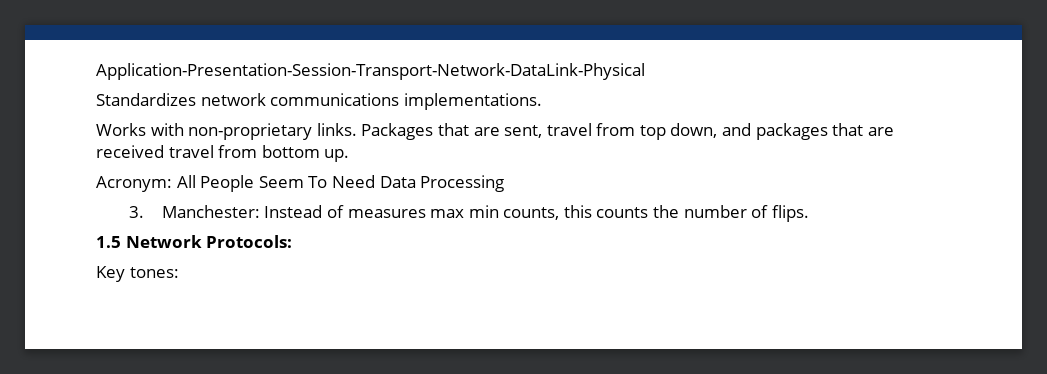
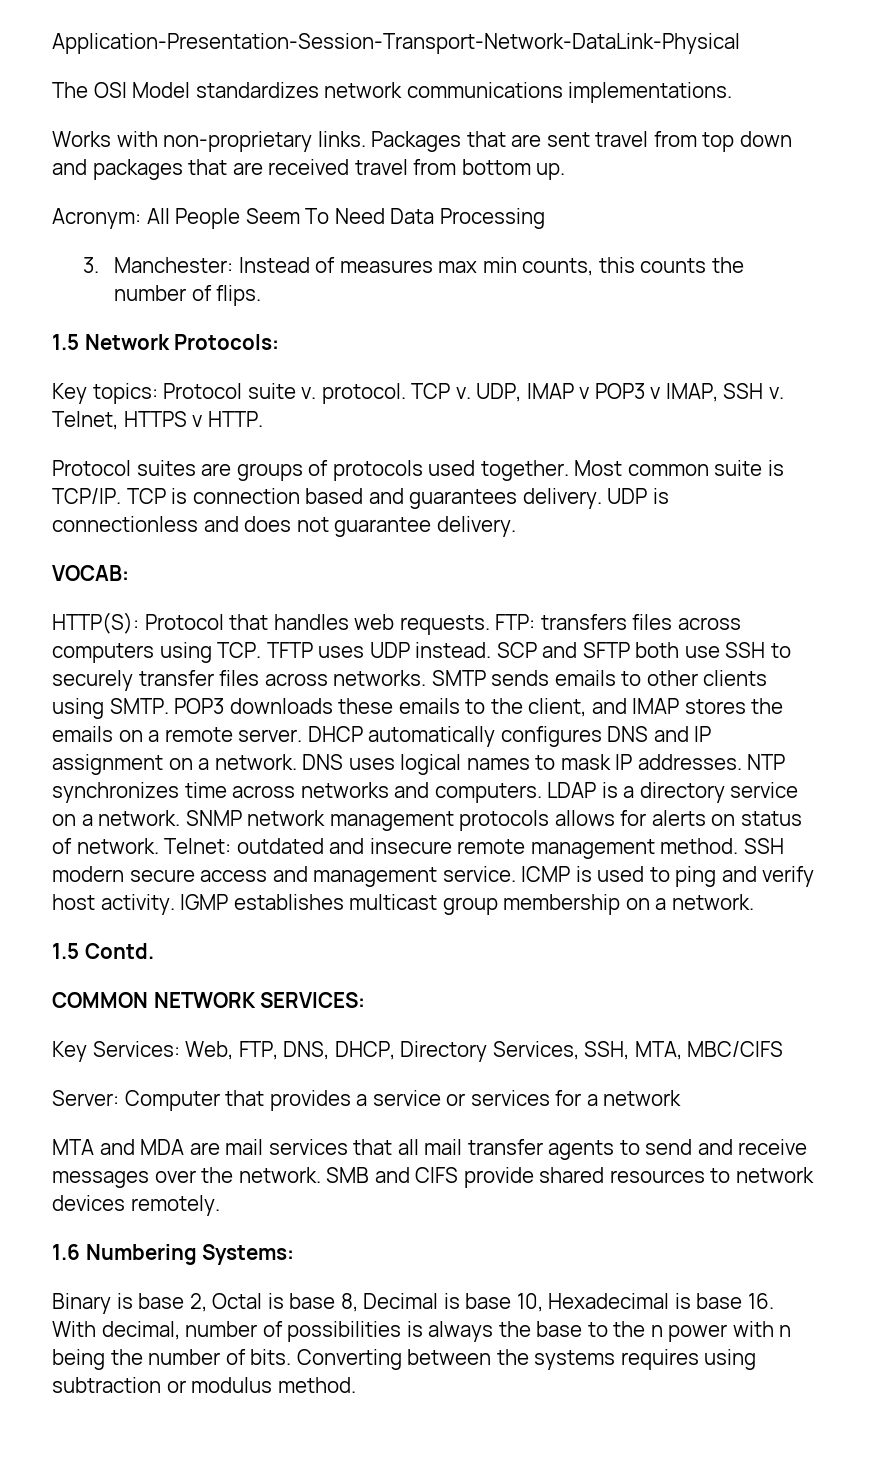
[96,93,196,106] Standardizes -> [52,82,319,98] The OSI Model standardizes
[504,125,543,138] sent, -> [546,132,590,147] sent
[670,123,718,138] down, -> [739,131,792,147] down
[129,267,179,278] tones: -> [92,383,785,404] [52,411,263,430] [52,460,784,481] [52,488,669,509] [52,516,516,537] [52,565,129,581] [52,612,741,635] [52,642,791,663] [52,670,768,691] [52,698,784,719] [52,726,712,747] [52,754,786,775] [52,782,799,803] [52,810,802,831] [52,838,784,859] [52,866,815,887] [52,894,754,915] [52,943,154,959] [52,992,366,1008] [52,1041,784,1062] [52,1090,682,1111] [52,1139,808,1160] [52,1167,814,1188] [52,1195,220,1216] [52,1244,295,1265] [52,1293,775,1314] [52,1321,792,1342] [52,1349,757,1370] [52,1377,356,1393] topics: Protocol suite v. protocol. TCP v. UDP, IMAP v POP3 v IMAP, SSH v. Telnet, HTTPS v HTTP. // Protocol suites are groups of protocols used together. Most common suite is TCP/IP. TCP is connection based and guarantees delivery. UDP is connectionless and does not guarantee delivery. // VOCAB: // HTTP(S): Protocol that handles web requests. FTP: transfers files across computers using TCP. TFTP uses UDP instead. SCP and SFTP both use SSH to securely transfer files across networks. SMTP sends emails to other clients using SMTP. POP3 downloads these emails to the client, and IMAP stores the emails on a remote server. DHCP automatically configures DNS and IP assignment on a network. DNS uses logical names to mask IP addresses. NTP synchronizes time across networks and computers. LDAP is a directory service on a network. SNMP network management protocols allows for alerts on status of network. Telnet: outdated and insecure remote management method. SSH modern secure access and management service. ICMP is used to ping and verify host activity. IGMP establishes multicast group membership on a network. // 1.5 Contd. // COMMON NETWORK SERVICES: // Key Services: Web, FTP, DNS, DHCP, Directory Services, SSH, MTA, MBC/CIFS // Server: Computer that provides a service or services for a network // MTA and MDA are mail services that all mail transfer agents to send and receive messages over the network. SMB and CIFS provide shared resources to network devices remotely. // 1.6 Numbering Systems: // Binary is base 2, Octal is base 8, Decimal is base 10, Hexadecimal is base 16. With decimal, number of possibilities is always the base to the n power with n being the number of bits. Converting between the systems requires using subtraction or modulus method.

